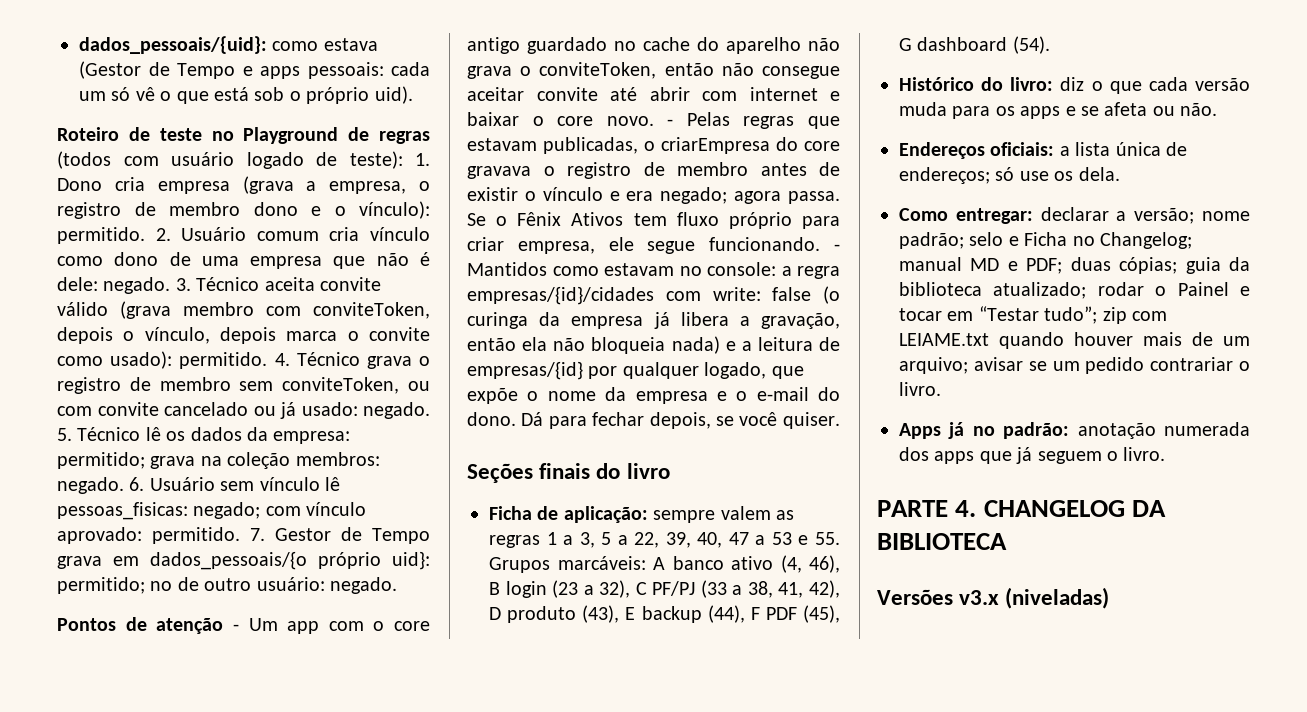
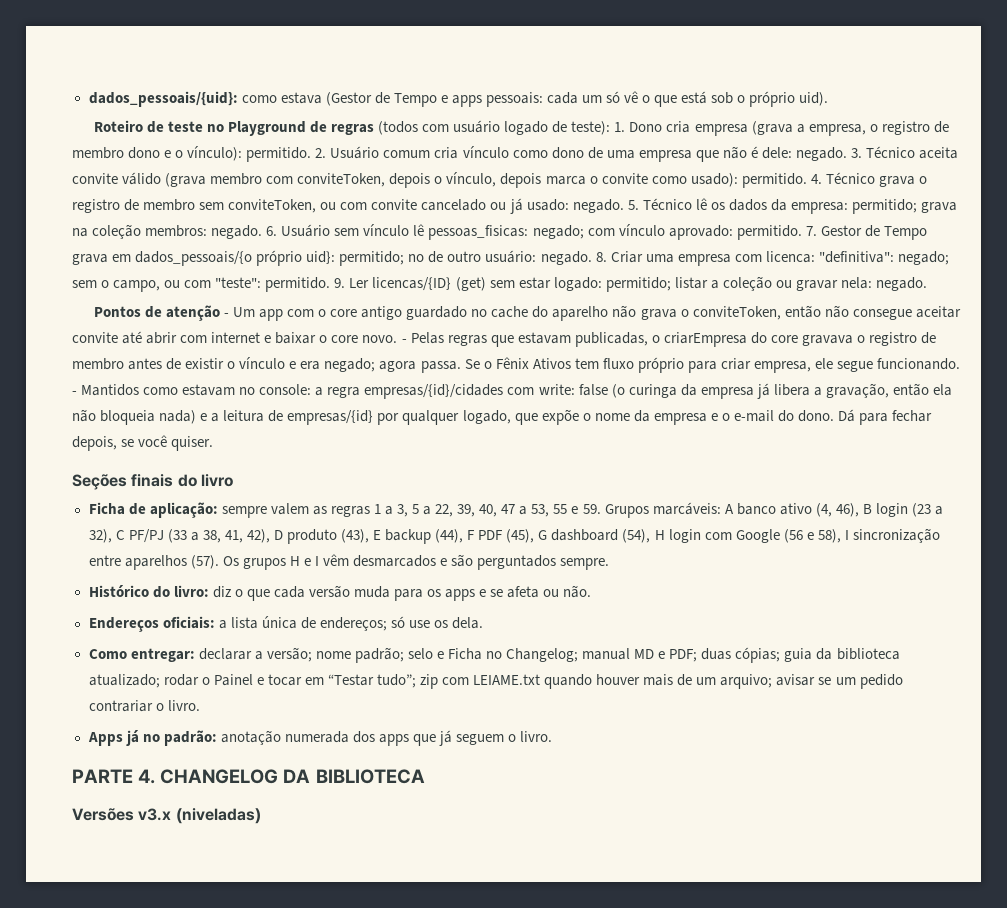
(397, 585) none -> [595,251,949,266] [72,276,928,292] 8. Criar uma empresa com licenca: "definitiva": negado; sem o campo, ou com "teste": permitido. 9. Ler licencas/{ID} (get) sem estar logado: permitido; listar a coleção ou gravar nela: negado.
[771,532,841,545] 53 e 55. -> [531,504,601,517] 53, 55 e 59.
[1012,36,1050,54] (54). -> [622,528,940,543] [88,554,610,570] (54), H login com Google (56 e 58), I sincronização entre aparelhos (57). Os grupos H e I vêm desmarcados e são perguntados sempre.

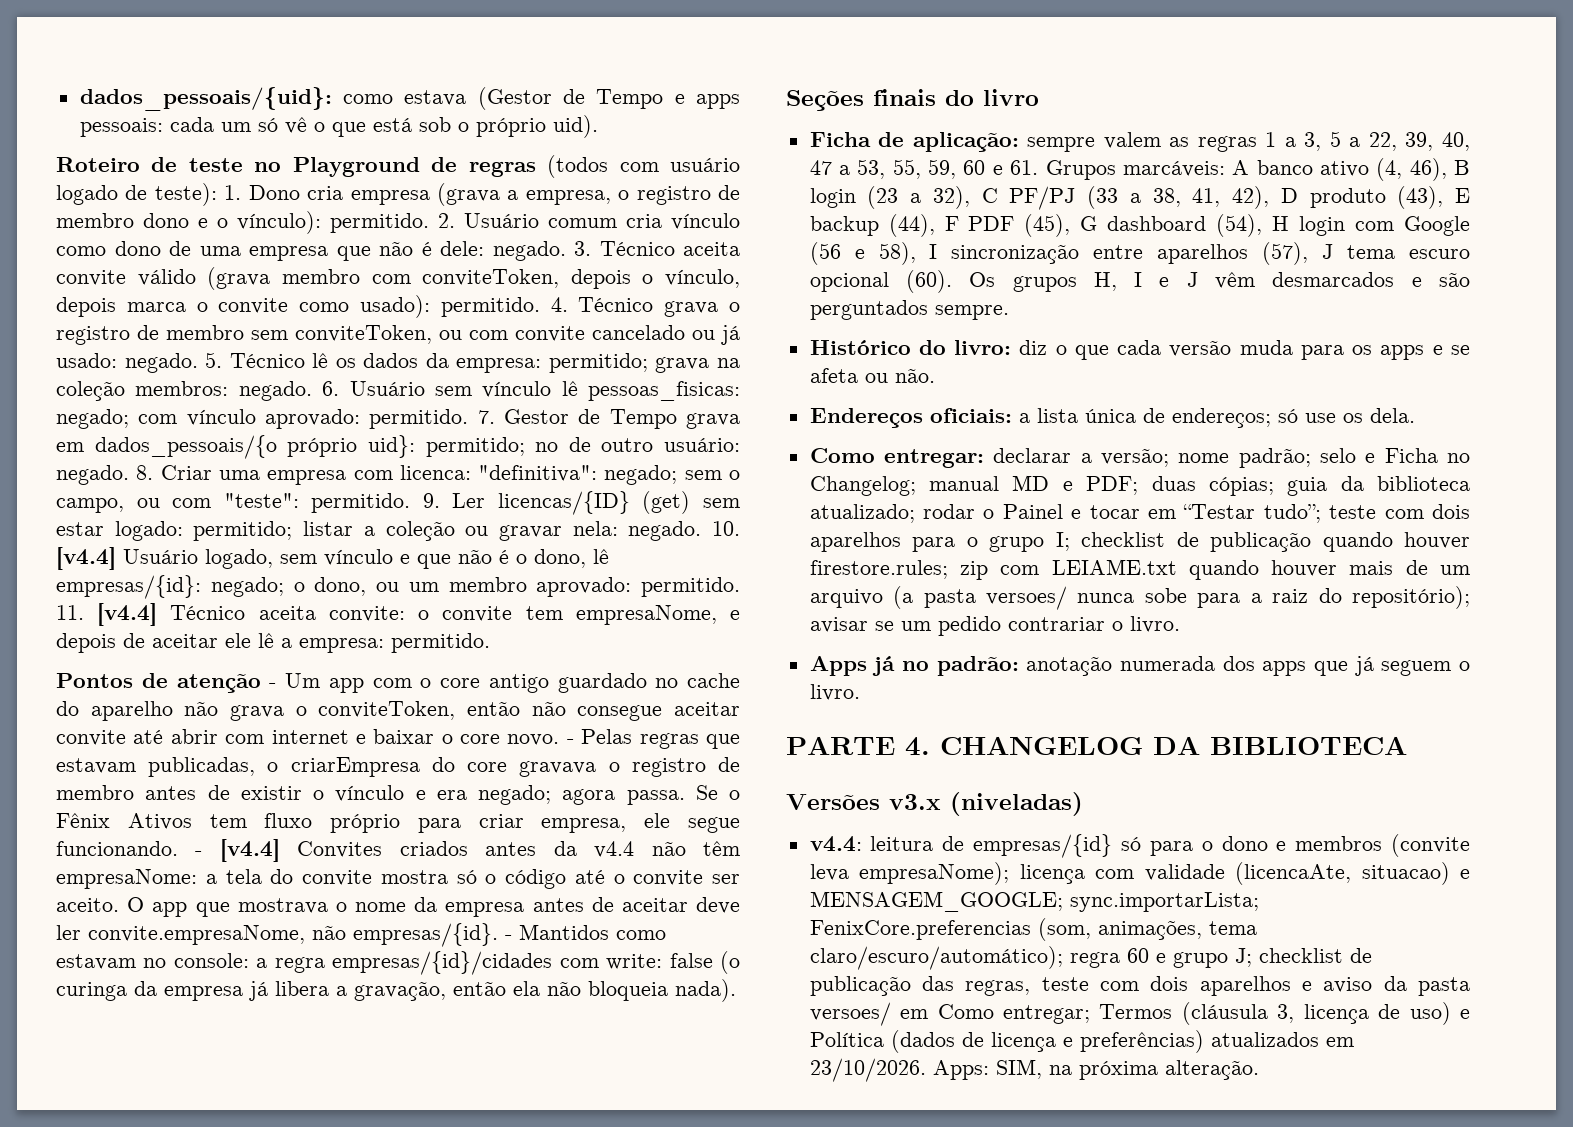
(928, 284) none -> [712,521,741,536] [56,547,609,570] [56,575,740,599] [56,603,740,626] [56,633,490,653] 10. [v4.4] Usuário logado, sem vínculo e que não é o dono, lê empresas/{id}: negado; o dono, ou um membro aprovado: permitido. 11. [v4.4] Técnico aceita convite: o convite tem empresaNome, e depois de aceitar ele lê a empresa: permitido.
(77, 393) none -> [219,839,741,862] [56,869,740,889] [56,897,740,917] [56,923,512,947] [v4.4] Convites criados antes da v4.4 não têm empresaNome: a tela do convite mostra só o código até o convite ser aceito. O app que mostrava o nome da empresa antes de aceitar deve ler convite.empresaNome, não empresas/{id}. -
[159,409,933,425] [72,435,214,451] nada) e a leitura de empresas/{id} por qualquer logado, que expõe o nome da empresa e o e-mail do dono. Dá para fechar depois, se você quiser. -> [675,979,736,1002] nada).
[553,504,601,514] 55 e 59. -> [892,159,1039,179] 55, 59, 60 e 61.
[190,555,319,570] (57). Os grupos H e I -> [1262,242,1470,265] [809,270,1198,293] (57), J tema escuro opcional (60). Os grupos H, I e J
(416, 681) none -> [1329,504,1470,519] [809,532,1470,552] [809,560,948,579] teste com dois aparelhos para o grupo I; checklist de publicação quando houver firestore.rules;
[720,674,773,689] arquivo; -> [809,586,1470,610] arquivo (a pasta versoes/ nunca sobe para a raiz do repositório);
(261, 816) none -> [809,834,1470,858] [809,862,1470,885] [809,891,1259,912] [809,918,1257,941] [809,946,1372,970] [809,976,1470,996] [809,1002,1470,1026] [809,1030,1354,1053] [809,1058,1259,1082] // v4.4: leitura de empresas/{id} só para o dono e membros (convite leva empresaNome); licença com validade (licencaAte, situacao) e MENSAGEM_GOOGLE; sync.importarLista; FenixCore.preferencias (som, animações, tema claro/escuro/automático); regra 60 e grupo J; checklist de publicação das regras, teste com dois aparelhos e aviso da pasta versoes/ em Como entregar; Termos (cláusula 3, licença de uso) e Política (dados de licença e preferências) atualizados em 23/10/2026. Apps: SIM, na próxima alteração.

